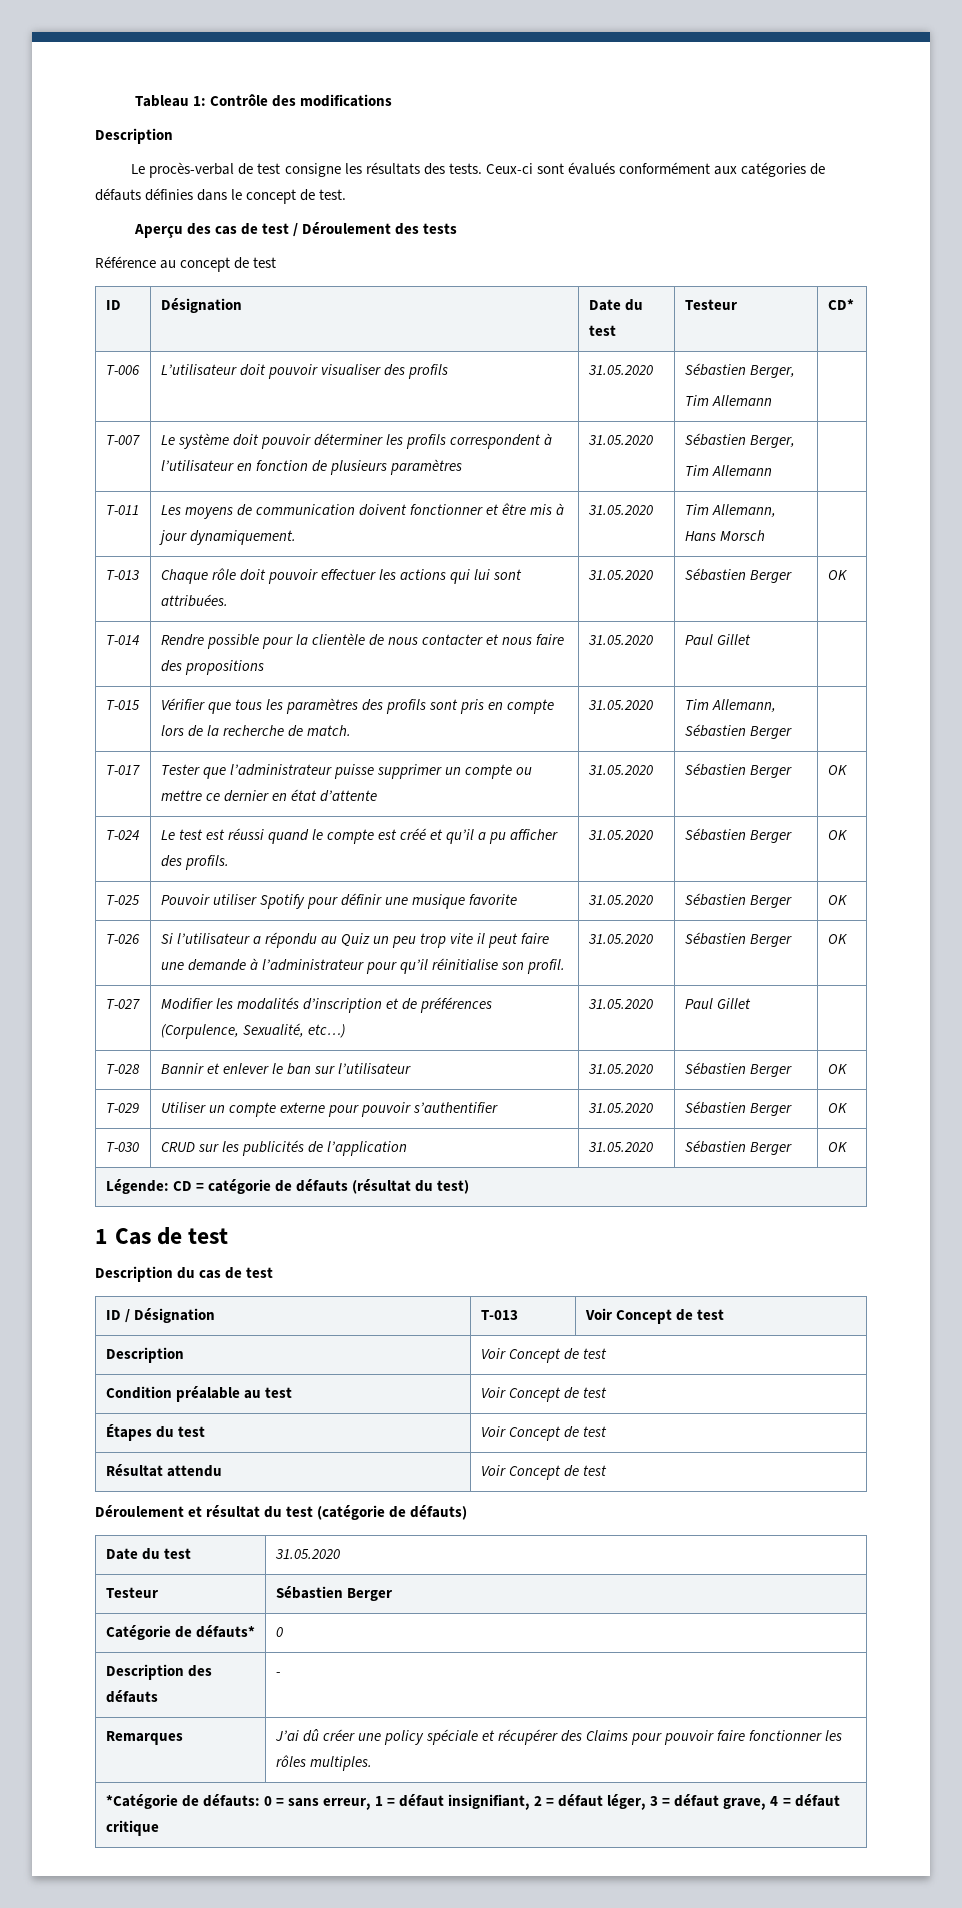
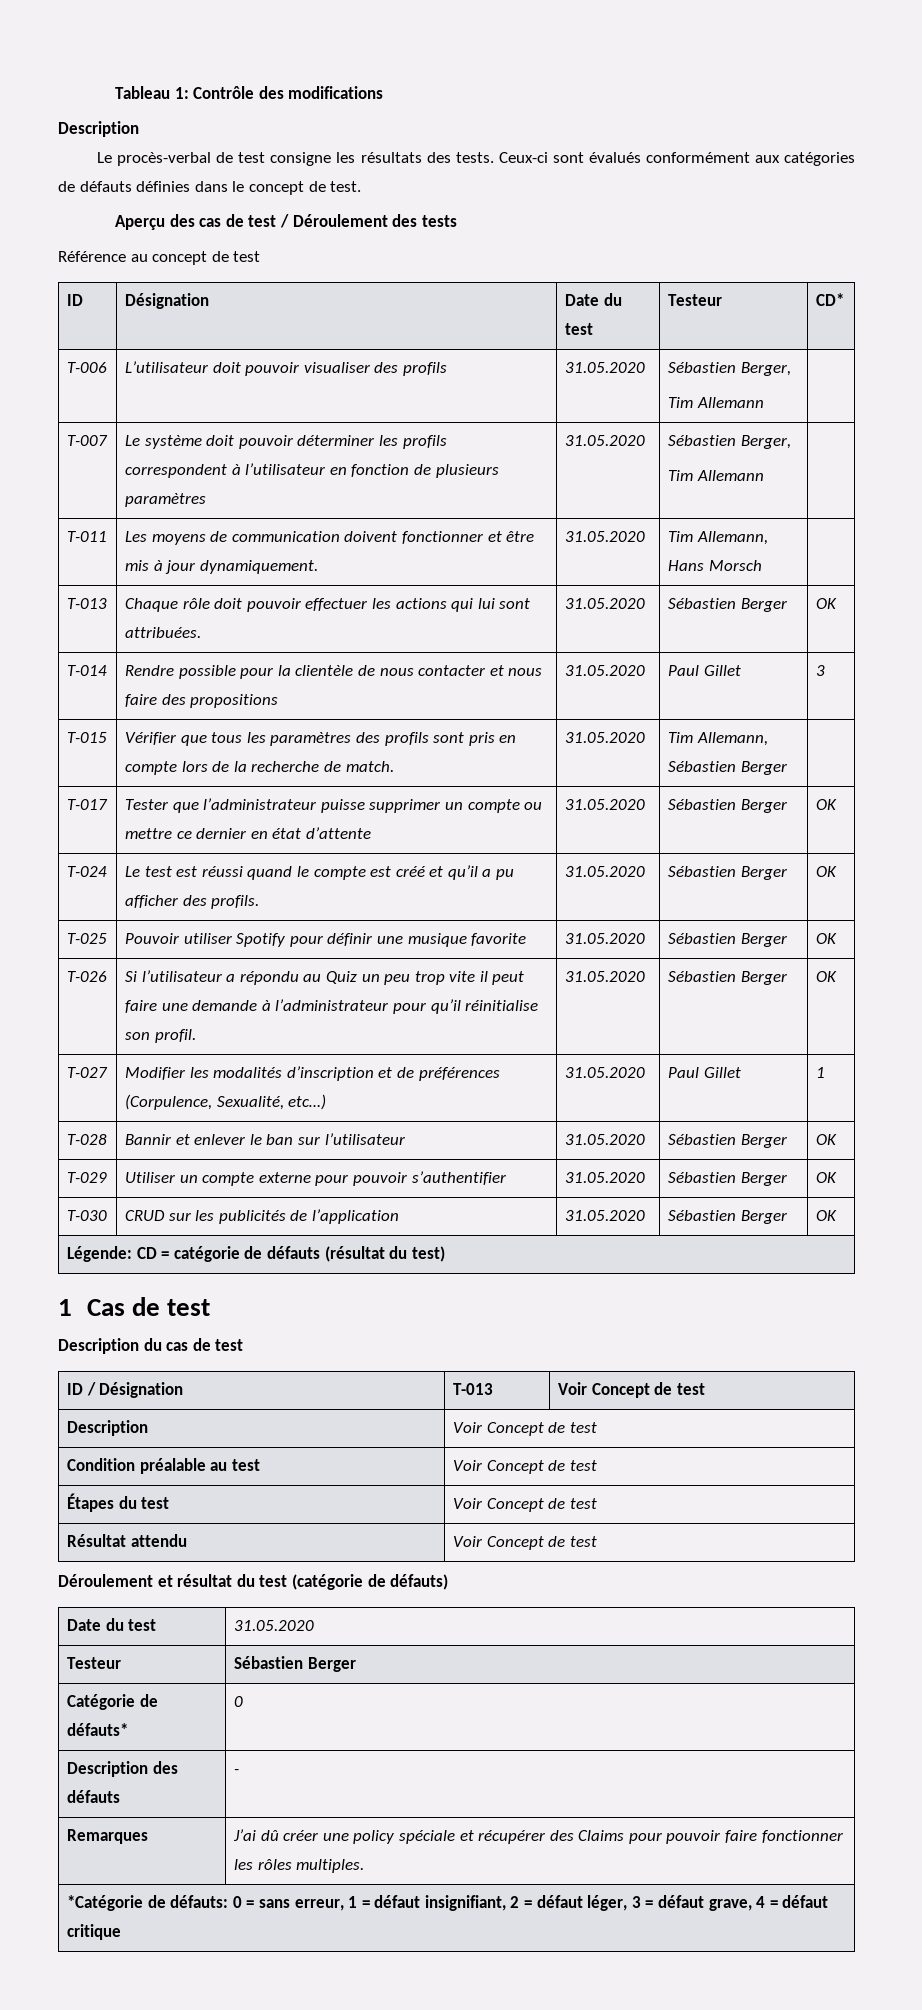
(751, 639) none -> [815,665,825,676] 3
(751, 1003) none -> [815,1067,825,1078] 1

